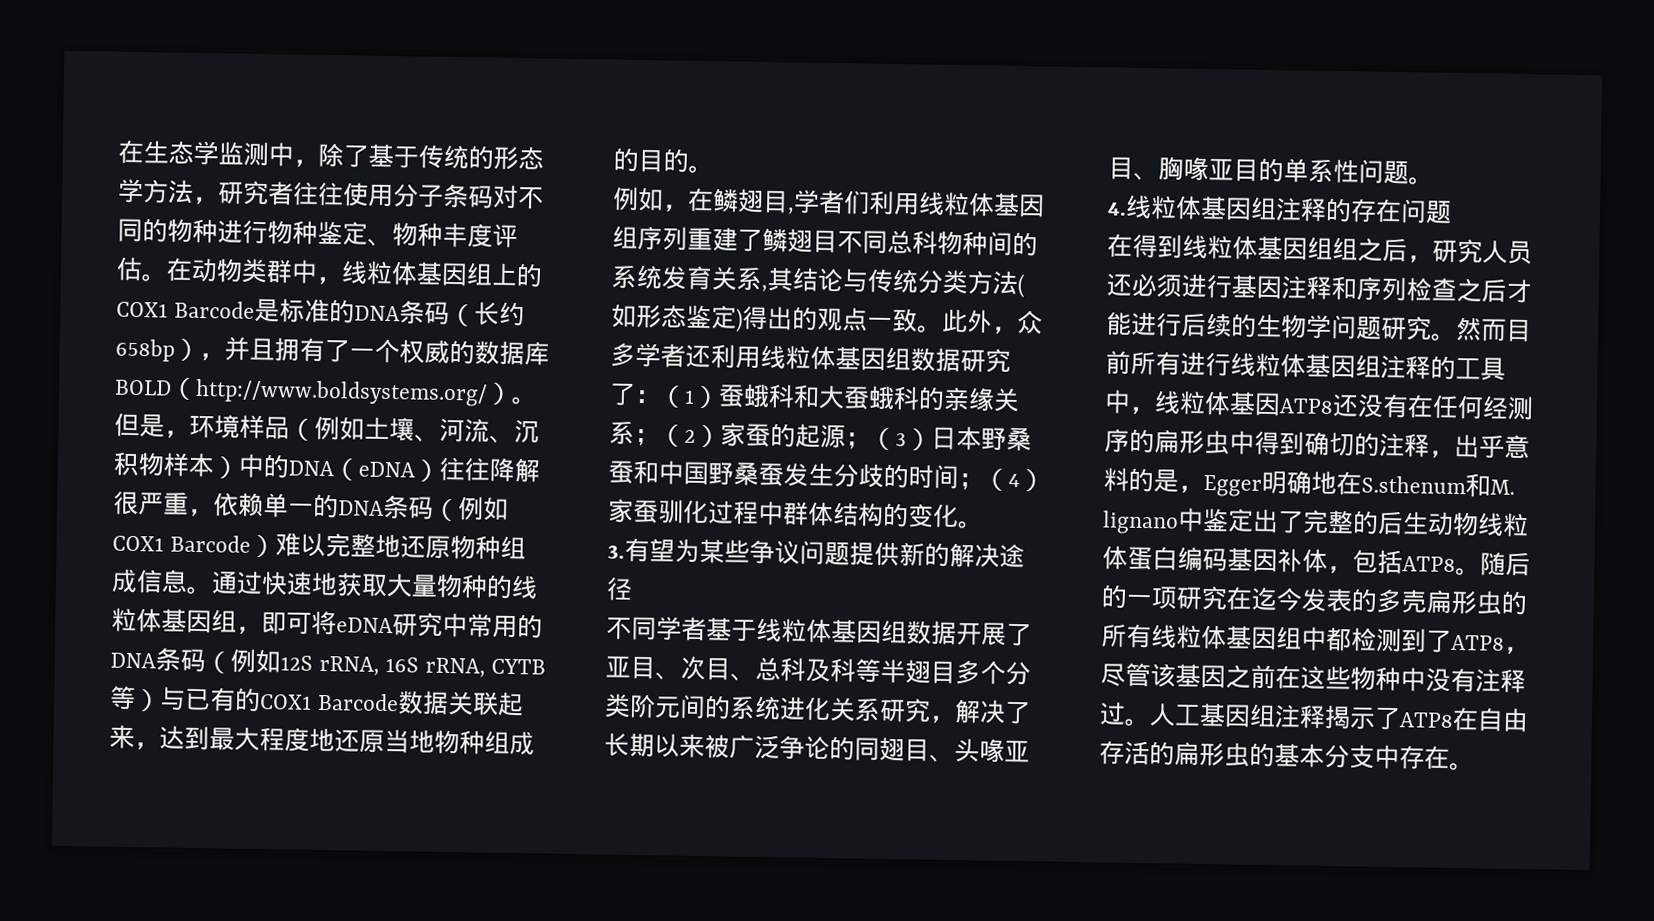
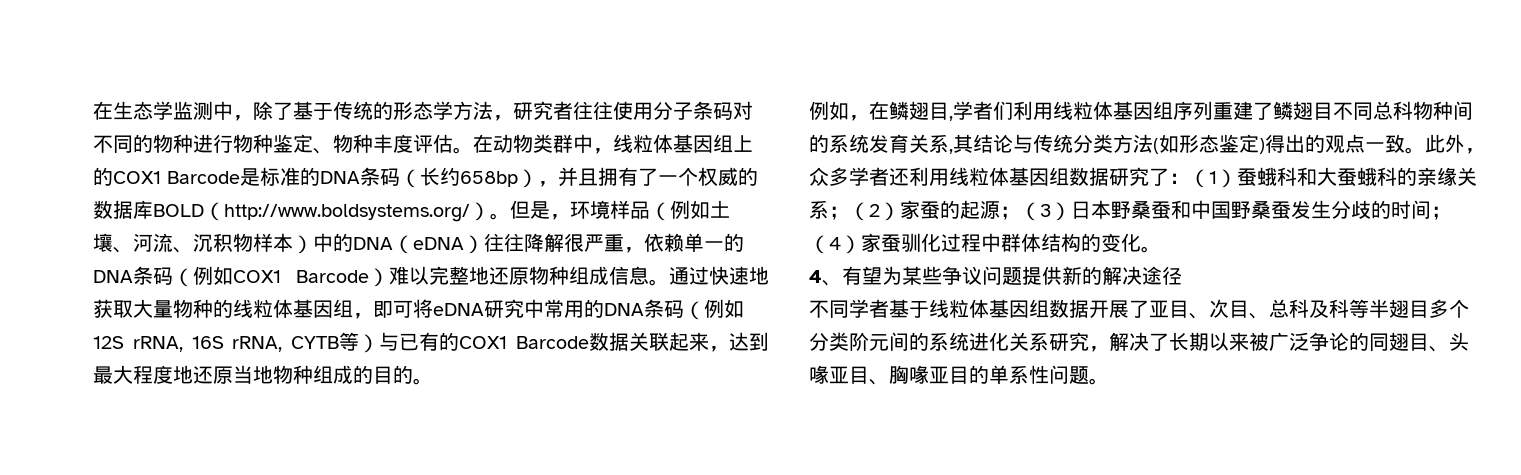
[607,544,625,559] 3. -> [809,270,842,286] 4、
[1107,194,1452,224] [1107,233,1533,265] [1106,273,1532,304] [1106,311,1532,343] [1105,350,1506,381] [1104,389,1534,421] [1104,428,1530,459] [1103,467,1515,498] [1102,507,1529,538] [1102,545,1531,577] [1101,584,1528,616] [1101,623,1530,656] [1100,662,1526,694] [1099,701,1529,733] [1099,740,1475,771] // 4.线粒体基因组注释的存在问题 // 在得到线粒体基因组组之后，研究人员还必须进行基因注释和序列检查之后才能进行后续的生物学问题研究。然而目前所有进行线粒体基因组注释的工具中，线粒体基因ATP8还没有在任何经测序的扁形虫中得到确切的注释，出乎意料的是，Egger明确地在S.sthenum和M. lignano中鉴定出了完整的后生动物线粒体蛋白编码基因补体，包括ATP8。随后的一项研究在迄今发表的多壳扁形虫的所有线粒体基因组中都检测到了ATP8，尽管该基因之前在这些物种中没有注释过。人工基因组注释揭示了ATP8在自由存活的扁形虫的基本分支中存在。 -> (1109, 381) none

